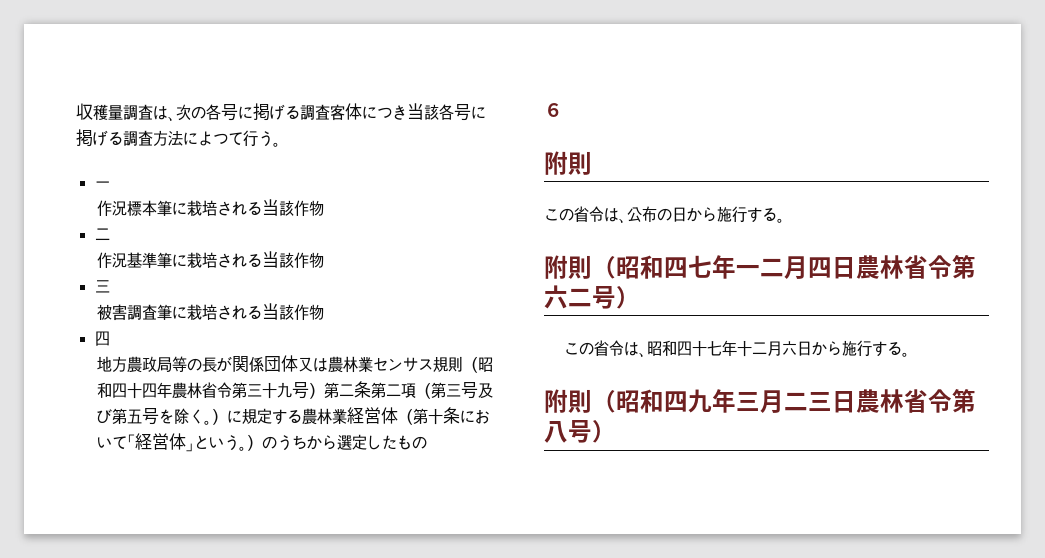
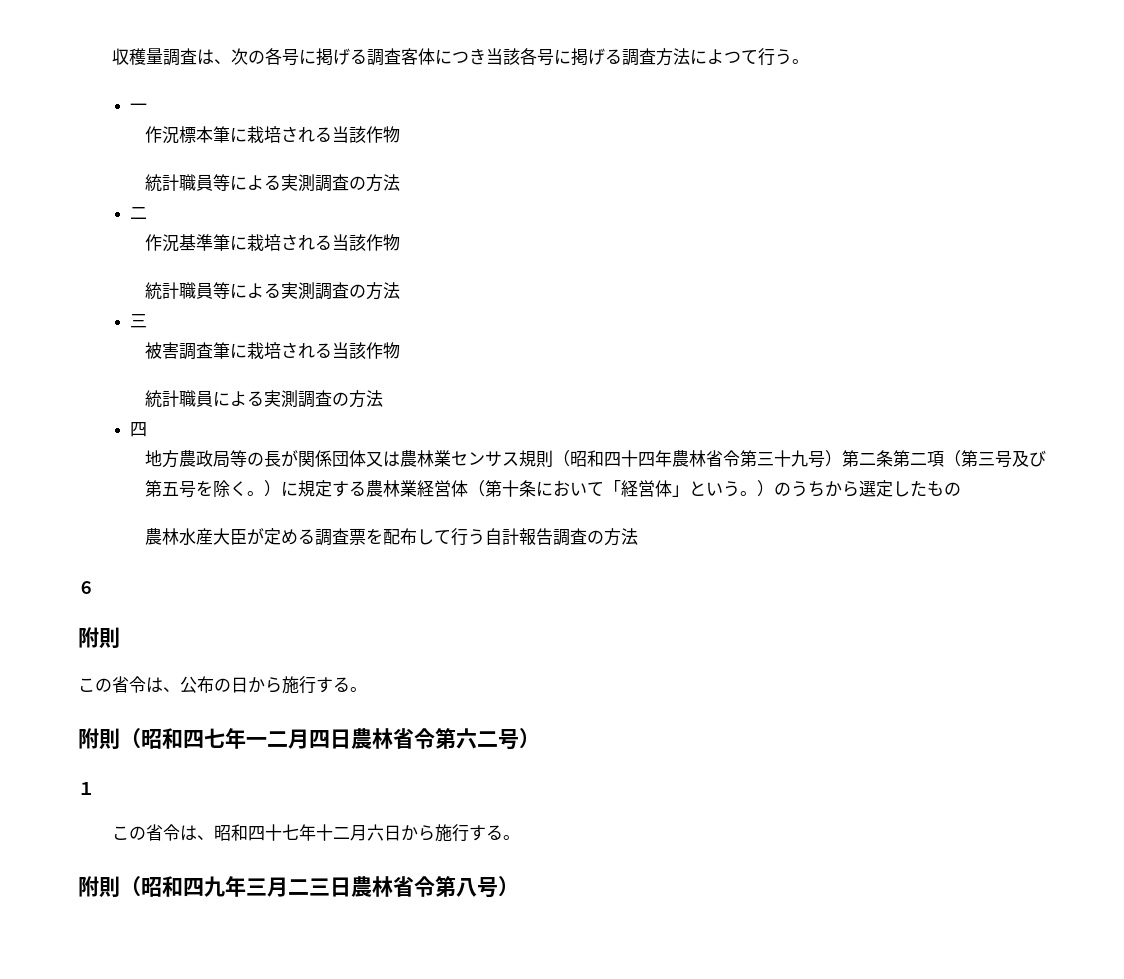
(324, 208) none -> [145,174,401,192] // 統計職員等による実測調査の方法
(324, 260) none -> [145,282,401,300] // 統計職員等による実測調査の方法
(324, 312) none -> [145,390,384,408] // 統計職員による実測調査の方法
(427, 442) none -> [145,528,639,546] // 農林水産大臣が定める調査票を配布して行う自計報告調査の方法
(640, 297) none -> [78,782,95,795] // １

